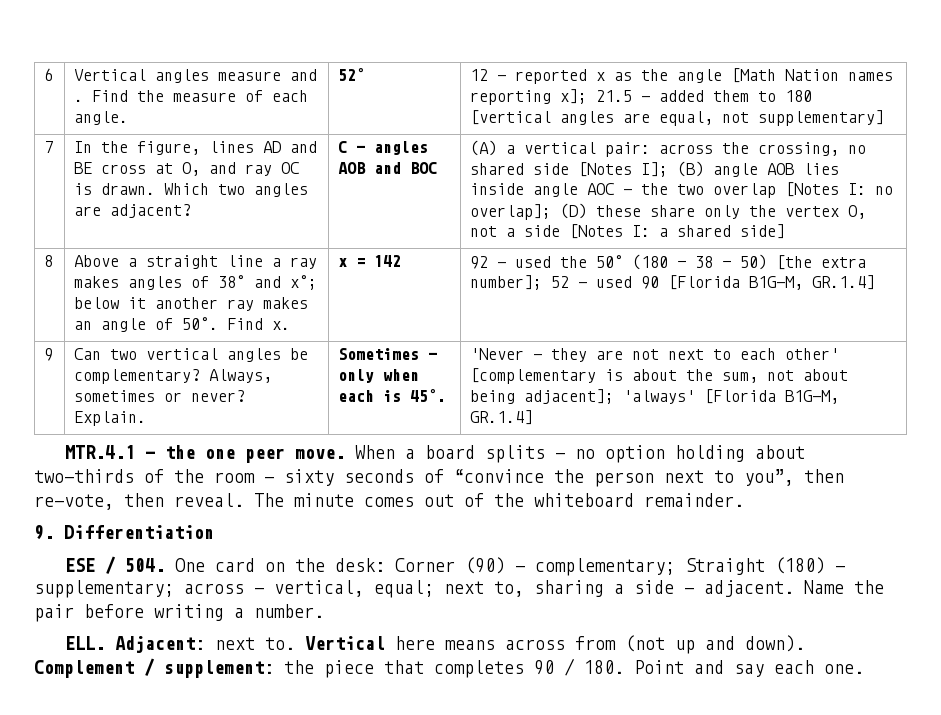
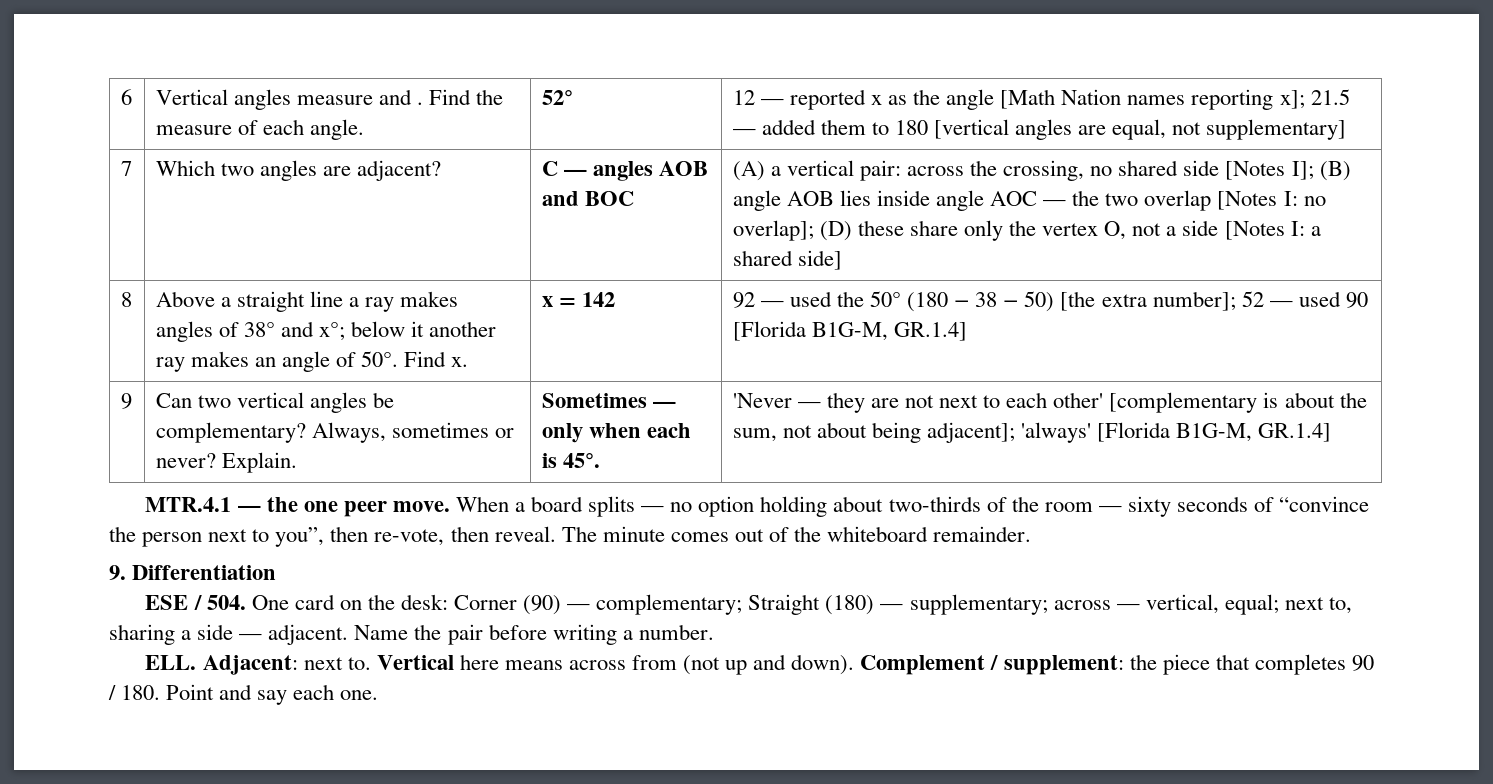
[74,141,318,155] [74,162,300,176] [74,183,156,195] In the figure, lines AD and BE cross at O, and ray OC is drawn. -> (132, 168) none

